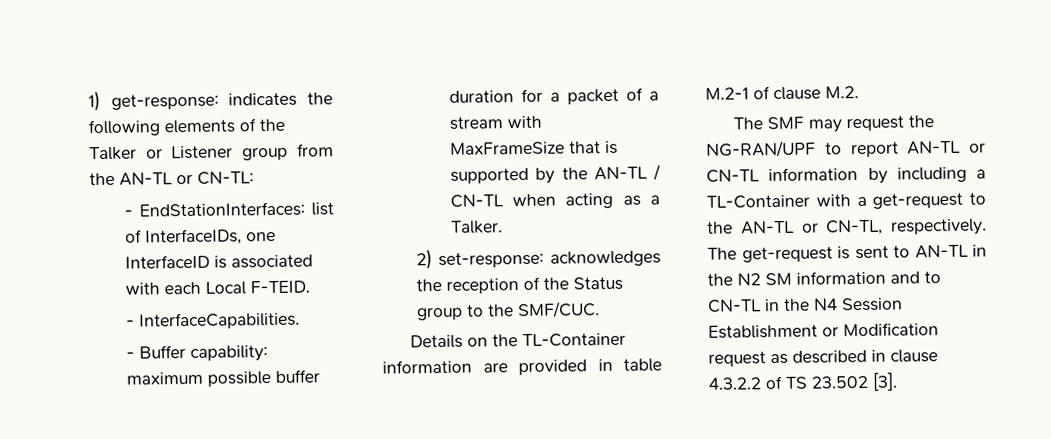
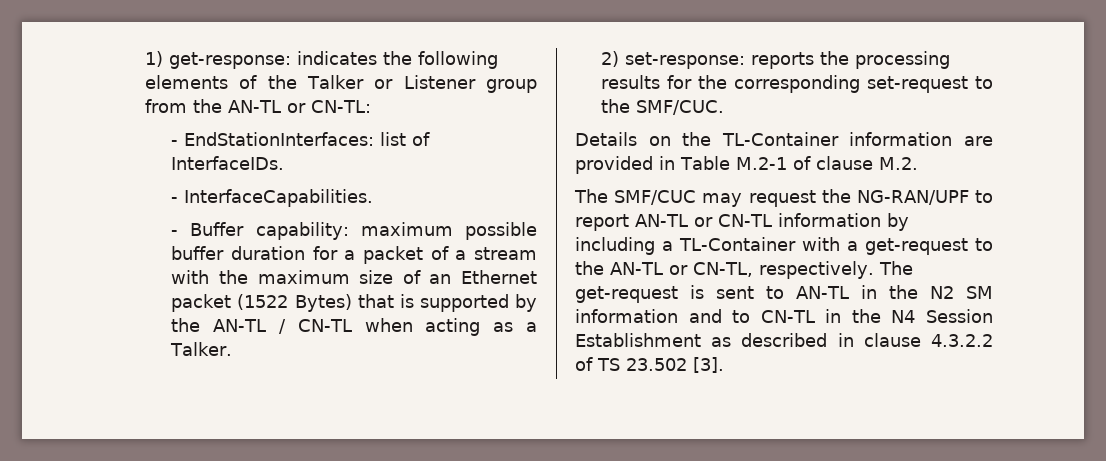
[144,228,276,246] [124,254,313,269] [124,280,310,295] InterfaceIDs, one InterfaceID is associated with each Local F-TEID. -> [171,156,285,170] InterfaceIDs.
[449,141,565,155] MaxFrameSize -> [218,270,537,284] [171,294,352,312] the maximum size of an Ethernet packet (1522 Bytes)
[550,250,661,267] [415,276,623,294] [416,306,463,321] acknowledges the reception of the Status group -> [751,51,951,69] [601,75,969,93] reports the processing results for the corresponding set-request
[623,358,662,372] table -> [680,156,730,170] Table
[767,116,805,130] SMF -> [614,190,697,205] SMF/CUC
[822,322,939,337] [708,351,766,367] or Modification request -> (701, 340) none

